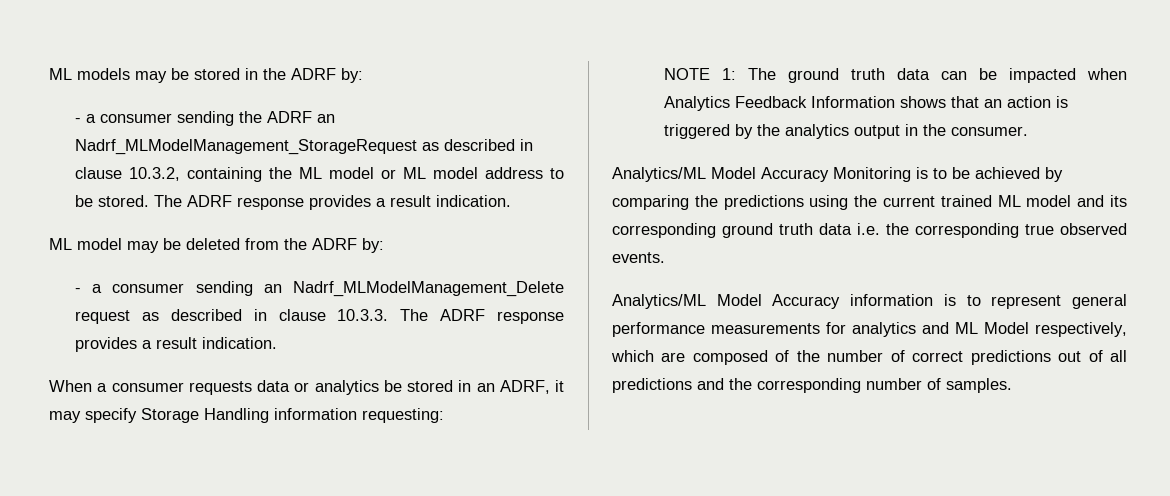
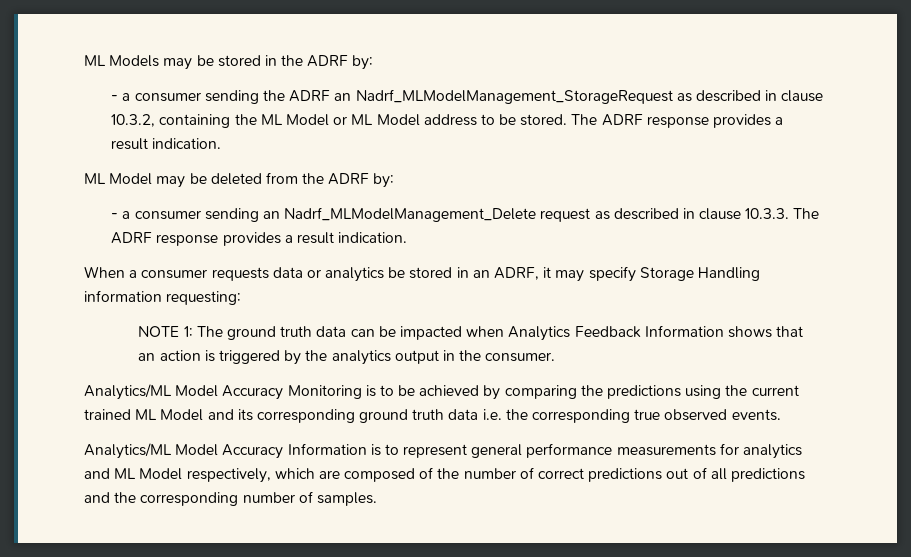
[49,68,130,80] ML models -> [84,55,160,67] ML Models
[329,167,375,179] model -> [285,114,329,126] Model
[433,167,479,179] model -> [376,114,420,126] Model
[77,238,122,250] model -> [109,173,153,185] Model
[1026,195,1072,207] model -> [160,409,204,421] Model
[850,294,934,306] information -> [287,443,367,455] Information

